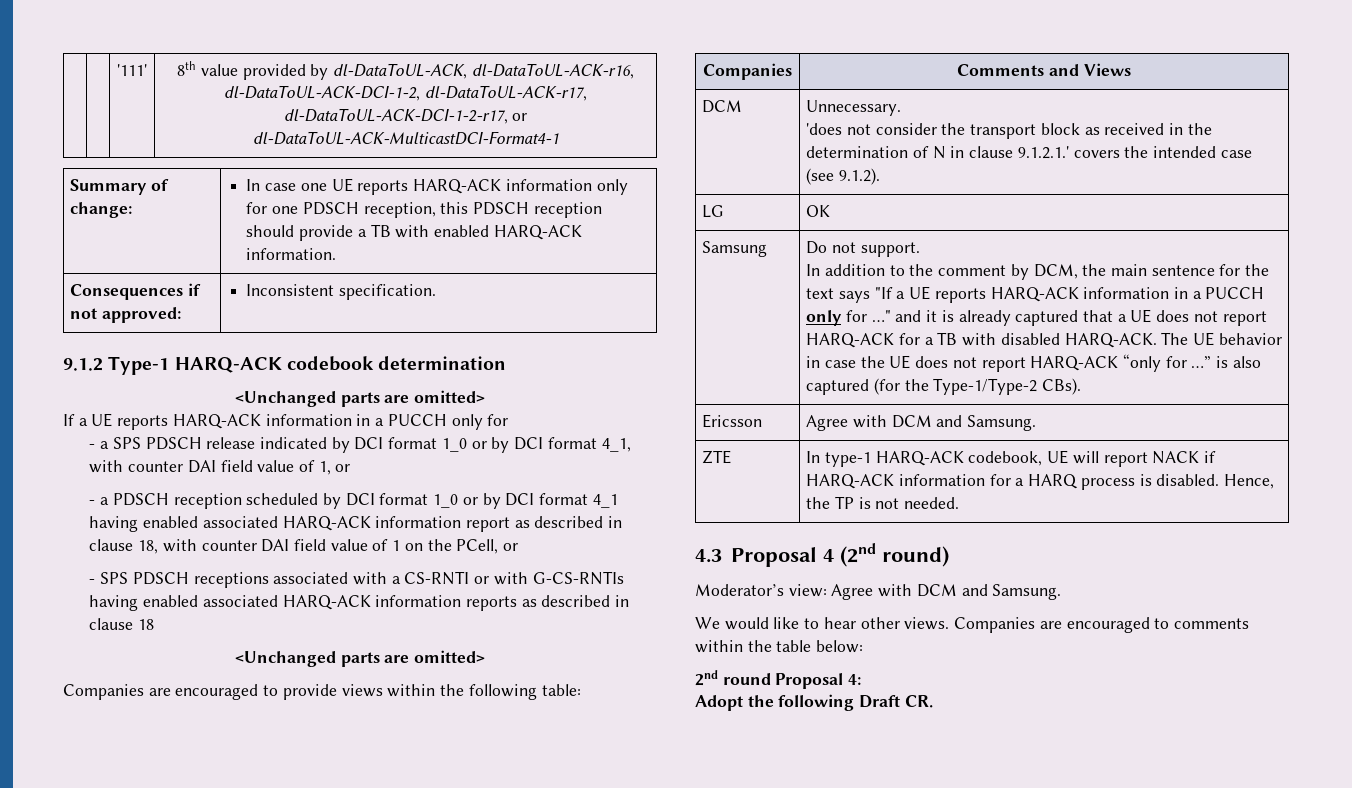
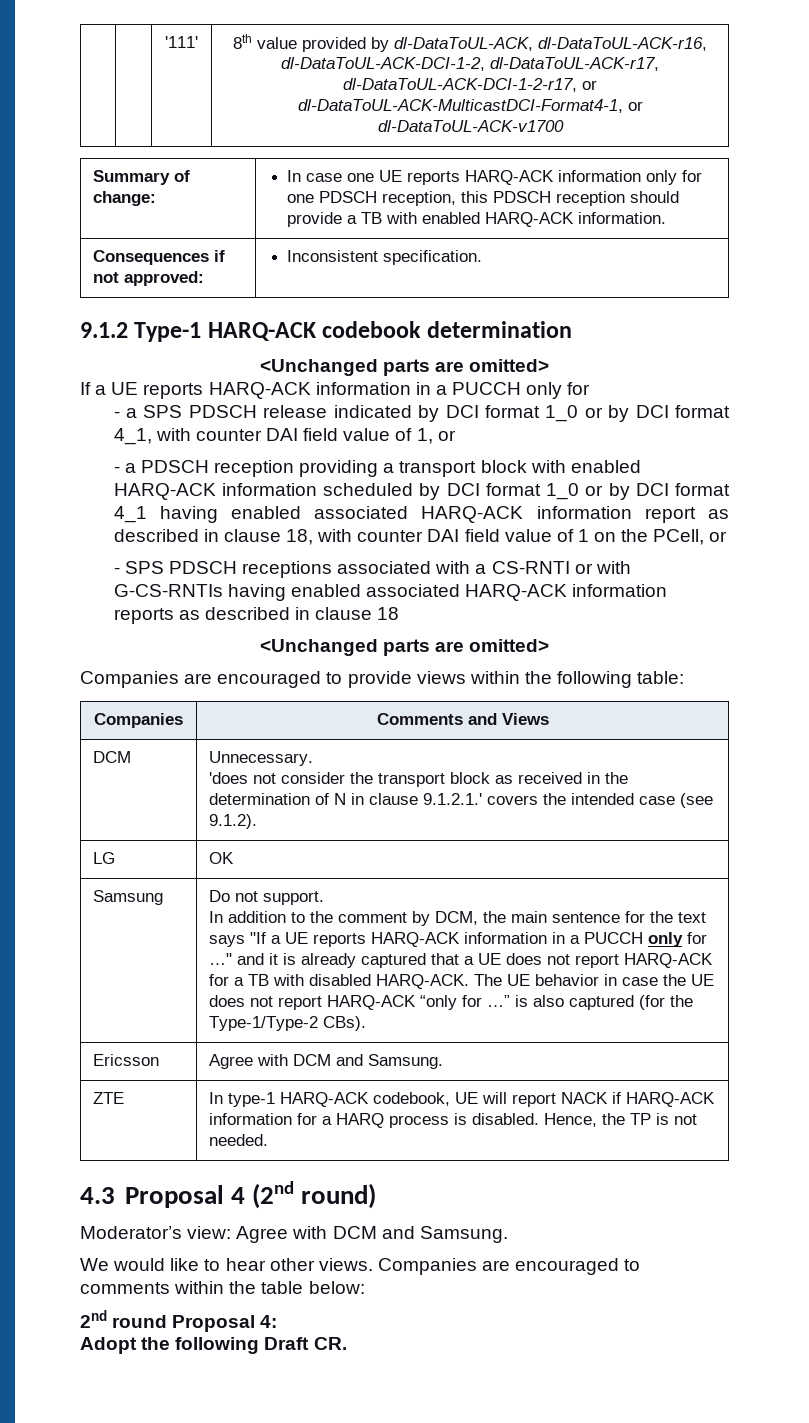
[252,131,559,145] dl-DataToUL-ACK-MulticastDCI-Format4-1 -> [297,99,643,113] [377,120,564,132] dl-DataToUL-ACK-MulticastDCI-Format4-1, or dl-DataToUL-ACK-v1700
(242, 501) none -> [299,460,641,477] [113,483,317,500] providing a transport block with enabled HARQ-ACK information

